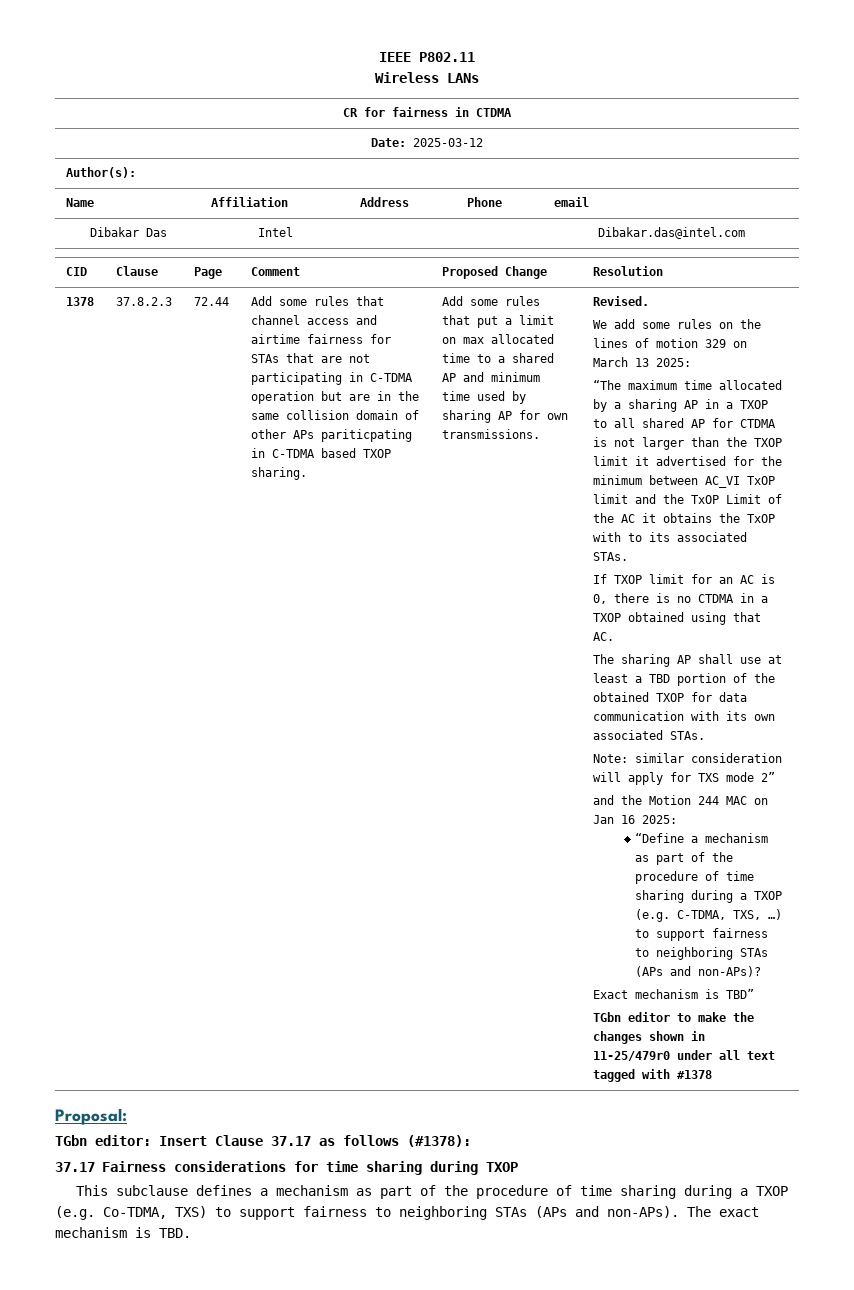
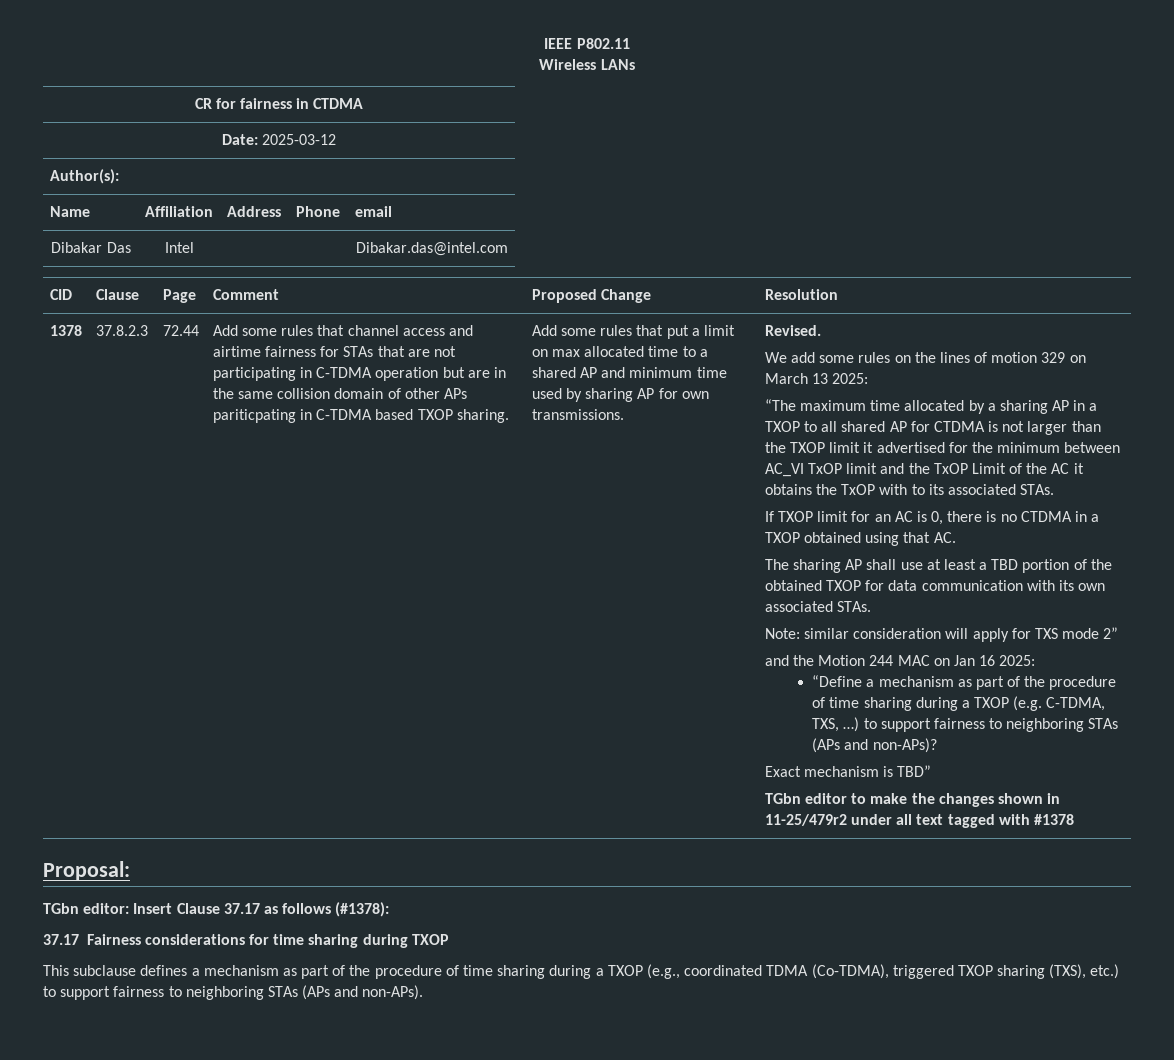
[592,1051,670,1061] 11-25/479r0 -> [764,814,847,826] 11-25/479r2
[55,1206,207,1220] (e.g. Co-TDMA, TXS) -> [646,964,1120,979] (e.g., coordinated TDMA (Co-TDMA), triggered TXOP sharing (TXS), etc.)
[687,1206,759,1217] [55,1227,191,1238] The exact mechanism is TBD. -> (424, 992) none

